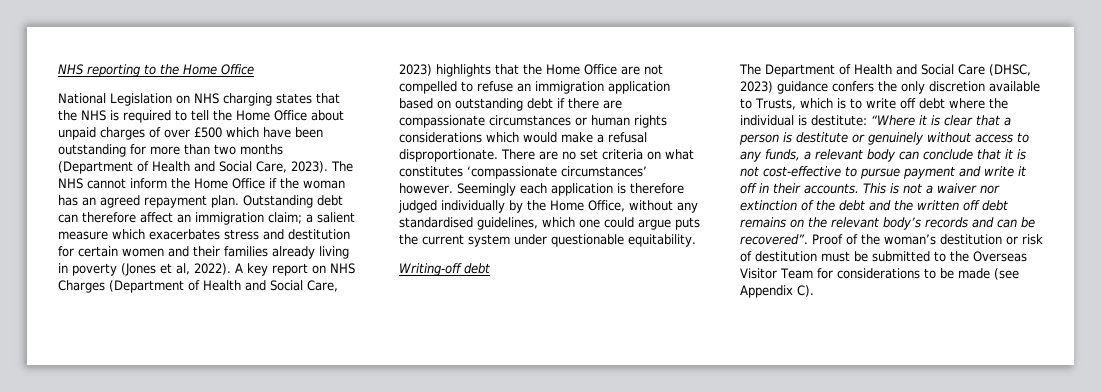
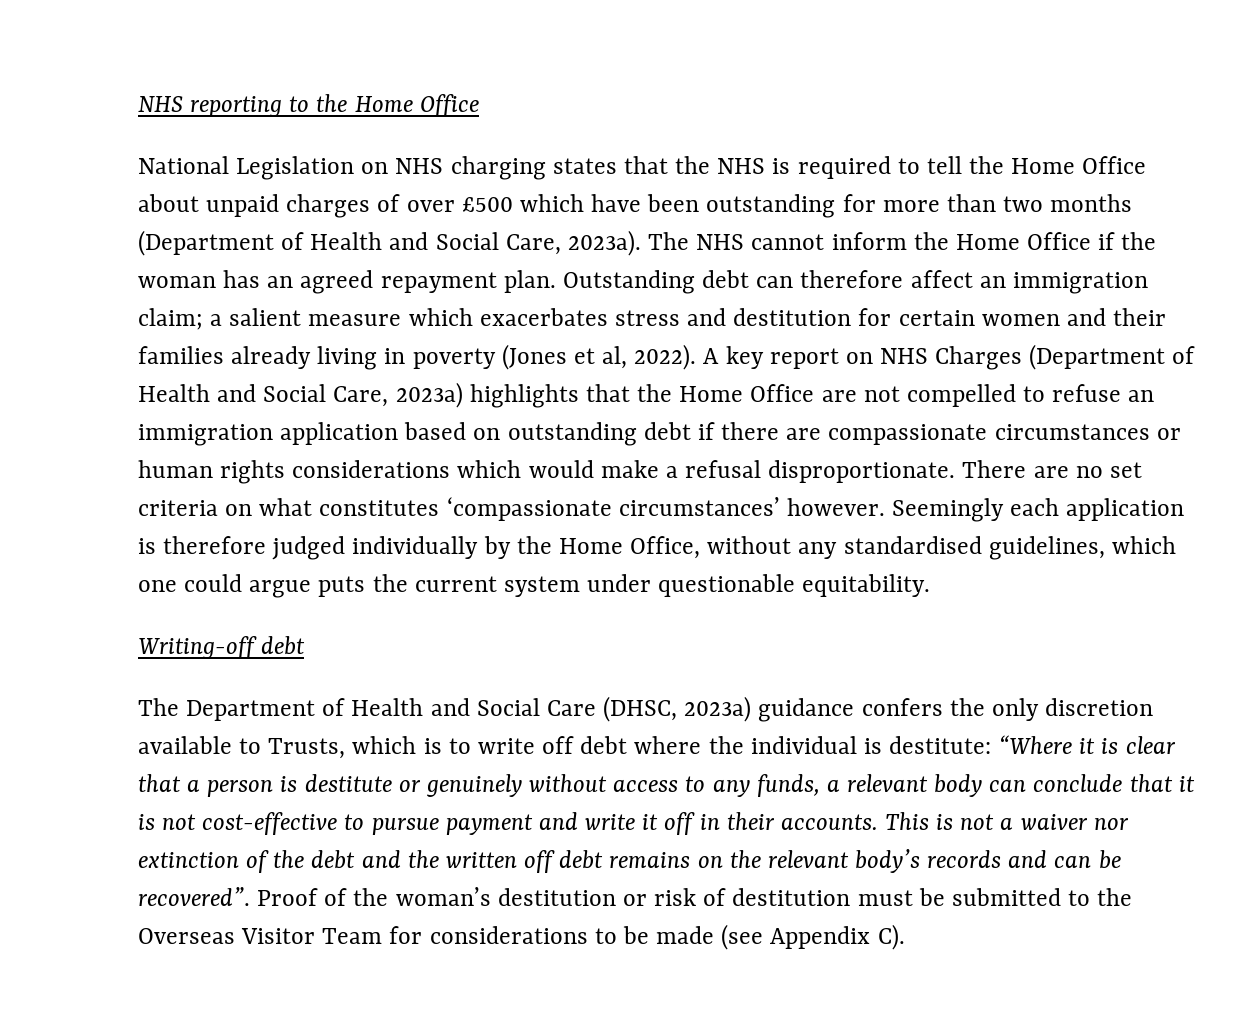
[291,161,328,173] 2023). -> [567,230,641,256] 2023a).
[399,64,432,76] 2023) -> [395,382,463,408] 2023a)
[740,81,773,93] 2023) -> [684,696,752,722] 2023a)

